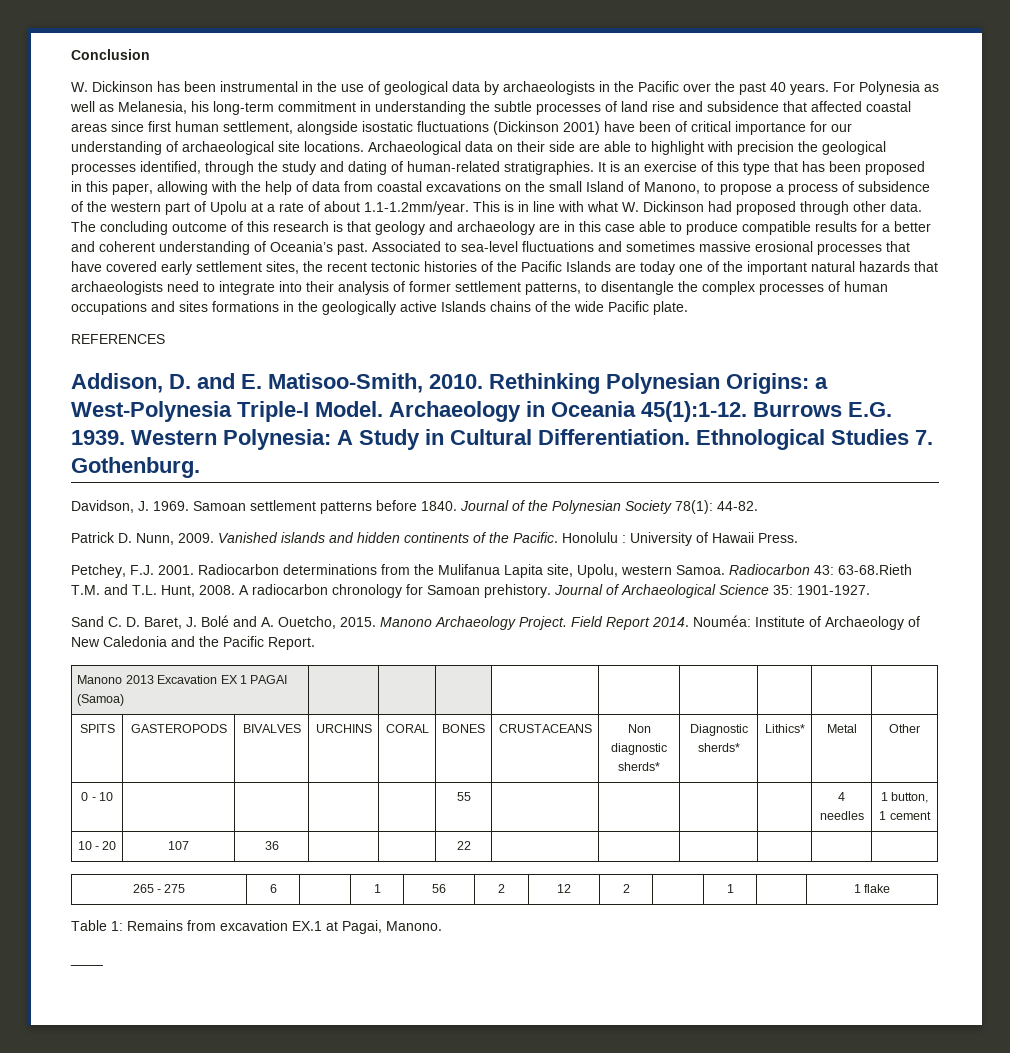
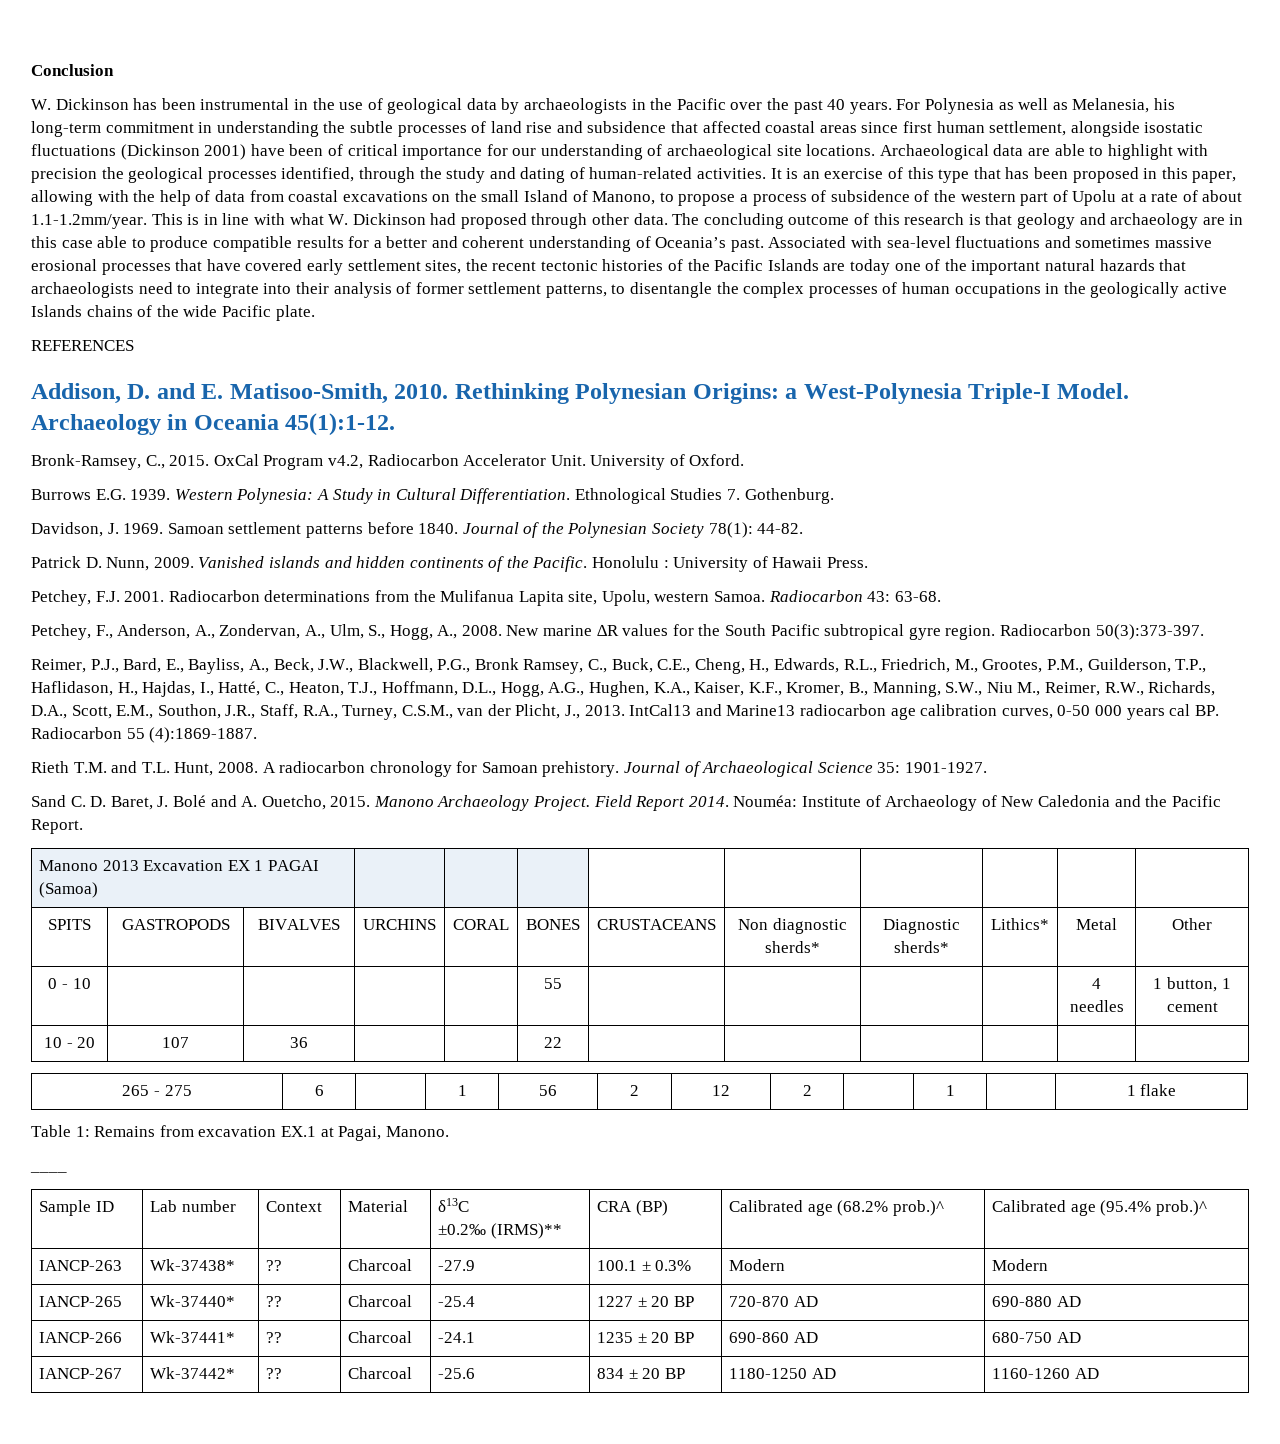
[497,141,575,152] on their side -> (1024, 150) none
[504,161,594,175] stratigraphies. -> [697,168,767,179] activities.
[445,242,457,252] to -> [851,236,883,248] with
[151,301,279,312] and sites formations -> (1041, 290) none
(747, 411) none -> [31,454,745,470] // Bronk-Ramsey, C., 2015. OxCal Program v4.2, Radiocarbon Accelerator Unit. University of Oxford. //
[838,564,912,575] 63-68.Rieth -> [894,591,941,602] [31,624,1204,640] [31,658,1207,674] [31,681,1216,697] [31,704,1219,720] [31,727,258,743] [31,761,69,773] 63-68. // Petchey, F., Anderson, A., Zondervan, A., Ulm, S., Hogg, A., 2008. New marine ∆R values for the South Pacific subtropical gyre region. Radiocarbon 50(3):373-397. // Reimer, P.J., Bard, E., Bayliss, A., Beck, J.W., Blackwell, P.G., Bronk Ramsey, C., Buck, C.E., Cheng, H., Edwards, R.L., Friedrich, M., Grootes, P.M., Guilderson, T.P., Haflidason, H., Hajdas, I., Hatté, C., Heaton, T.J., Hoffmann, D.L., Hogg, A.G., Hughen, K.A., Kaiser, K.F., Kromer, B., Manning, S.W., Niu M., Reimer, R.W., Richards, D.A., Scott, E.M., Southon, J.R., Staff, R.A., Turney, C.S.M., van der Plicht, J., 2013. IntCal13 and Marine13 radiocarbon age calibration curves, 0-50 000 years cal BP. Radiocarbon 55 (4):1869-1887. // Rieth
[130,724,227,733] GASTEROPODS -> [121,919,230,930] GASTROPODS
(103, 964) none -> [39,1200,114,1216] [150,1200,236,1212] [266,1201,323,1212] [348,1200,409,1212] [438,1198,470,1212] [438,1223,562,1239] [597,1200,668,1216] [729,1200,944,1216] [992,1200,1207,1216] [39,1260,123,1271] [150,1259,236,1271] [266,1260,283,1271] [348,1259,413,1271] [438,1260,476,1271] [597,1260,692,1271] [729,1259,786,1271] [992,1259,1049,1271] [39,1296,123,1307] [150,1295,236,1307] [266,1296,283,1307] [348,1295,413,1307] [438,1296,476,1307] [597,1296,694,1307] [729,1296,818,1307] [992,1296,1081,1307] [39,1332,123,1343] [150,1331,236,1343] [266,1332,283,1343] [348,1331,413,1343] [438,1332,476,1343] [597,1332,694,1343] [729,1332,818,1343] [992,1332,1081,1343] [39,1368,123,1379] [150,1367,236,1379] [266,1368,283,1379] [348,1367,413,1379] [438,1368,476,1379] [597,1368,685,1379] [729,1368,836,1379] [992,1368,1099,1379] // Sample ID | Lab number | Context | Material | δ13C // ±0.2‰ (IRMS)** | CRA (BP) | Calibrated age (68.2% prob.)^ | Calibrated age (95.4% prob.)^ // IANCP-263 | Wk-37438* | ?? | Charcoal | -27.9 | 100.1 ± 0.3% | Modern | Modern // IANCP-265 | Wk-37440* | ?? | Charcoal | -25.4 | 1227 ± 20 BP | 720-870 AD | 690-880 AD // IANCP-266 | Wk-37441* | ?? | Charcoal | -24.1 | 1235 ± 20 BP | 690-860 AD | 680-750 AD // IANCP-267 | Wk-37442* | ?? | Charcoal | -25.6 | 834 ± 20 BP | 1180-1250 AD | 1160-1260 AD

